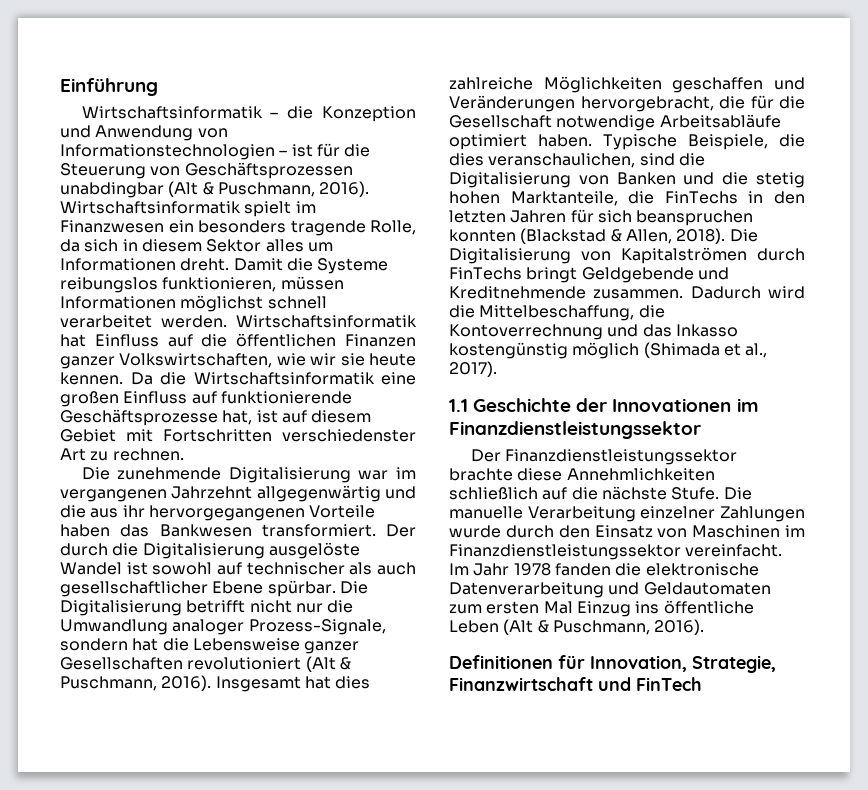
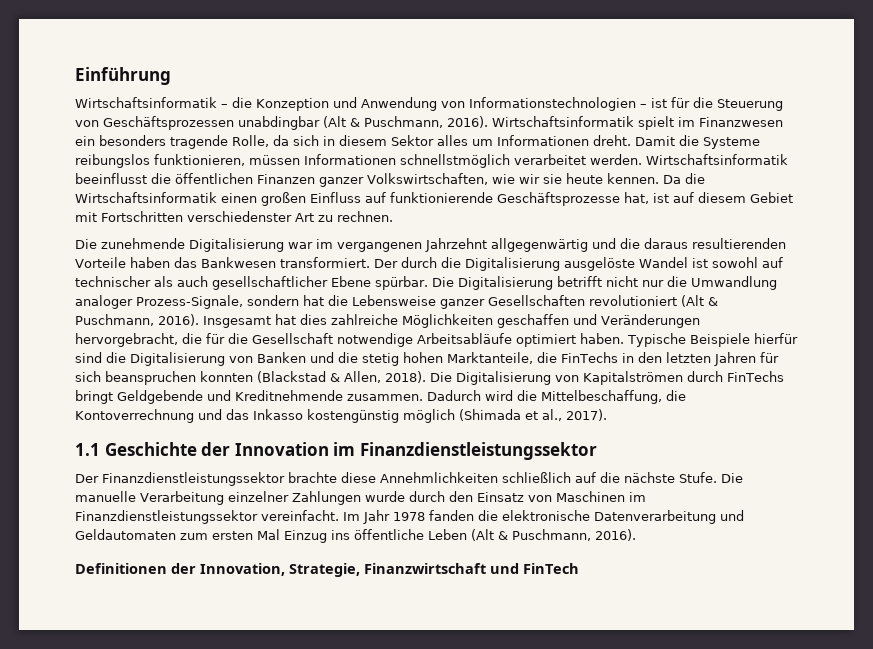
[180,295,327,312] möglichst schnell -> [400,154,510,168] schnellstmöglich
[60,334,193,347] hat Einfluss auf -> [75,173,147,184] beeinflusst
[381,372,416,385] eine -> [221,193,257,203] einen
[90,505,305,521] aus ihr hervorgegangenen -> [644,238,786,249] daraus resultierenden
[688,134,805,150] [449,153,636,168] Beispiele, die dies veranschaulichen, -> [689,333,798,347] Beispiele hierfür
[612,398,732,412] Innovationen -> [234,442,329,456] Innovation
[558,655,585,669] für -> [171,563,196,574] der

